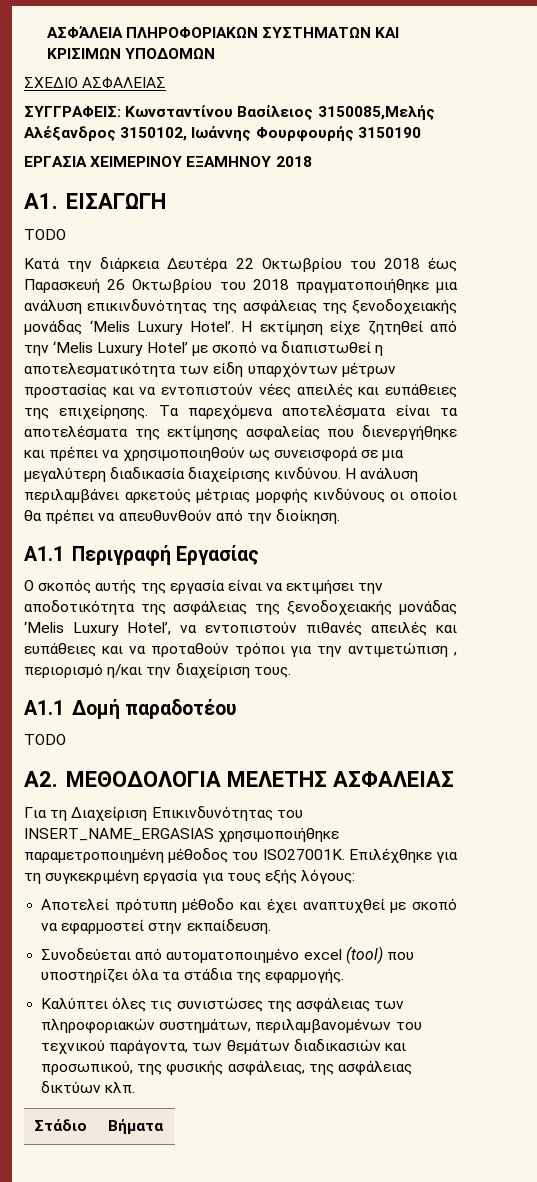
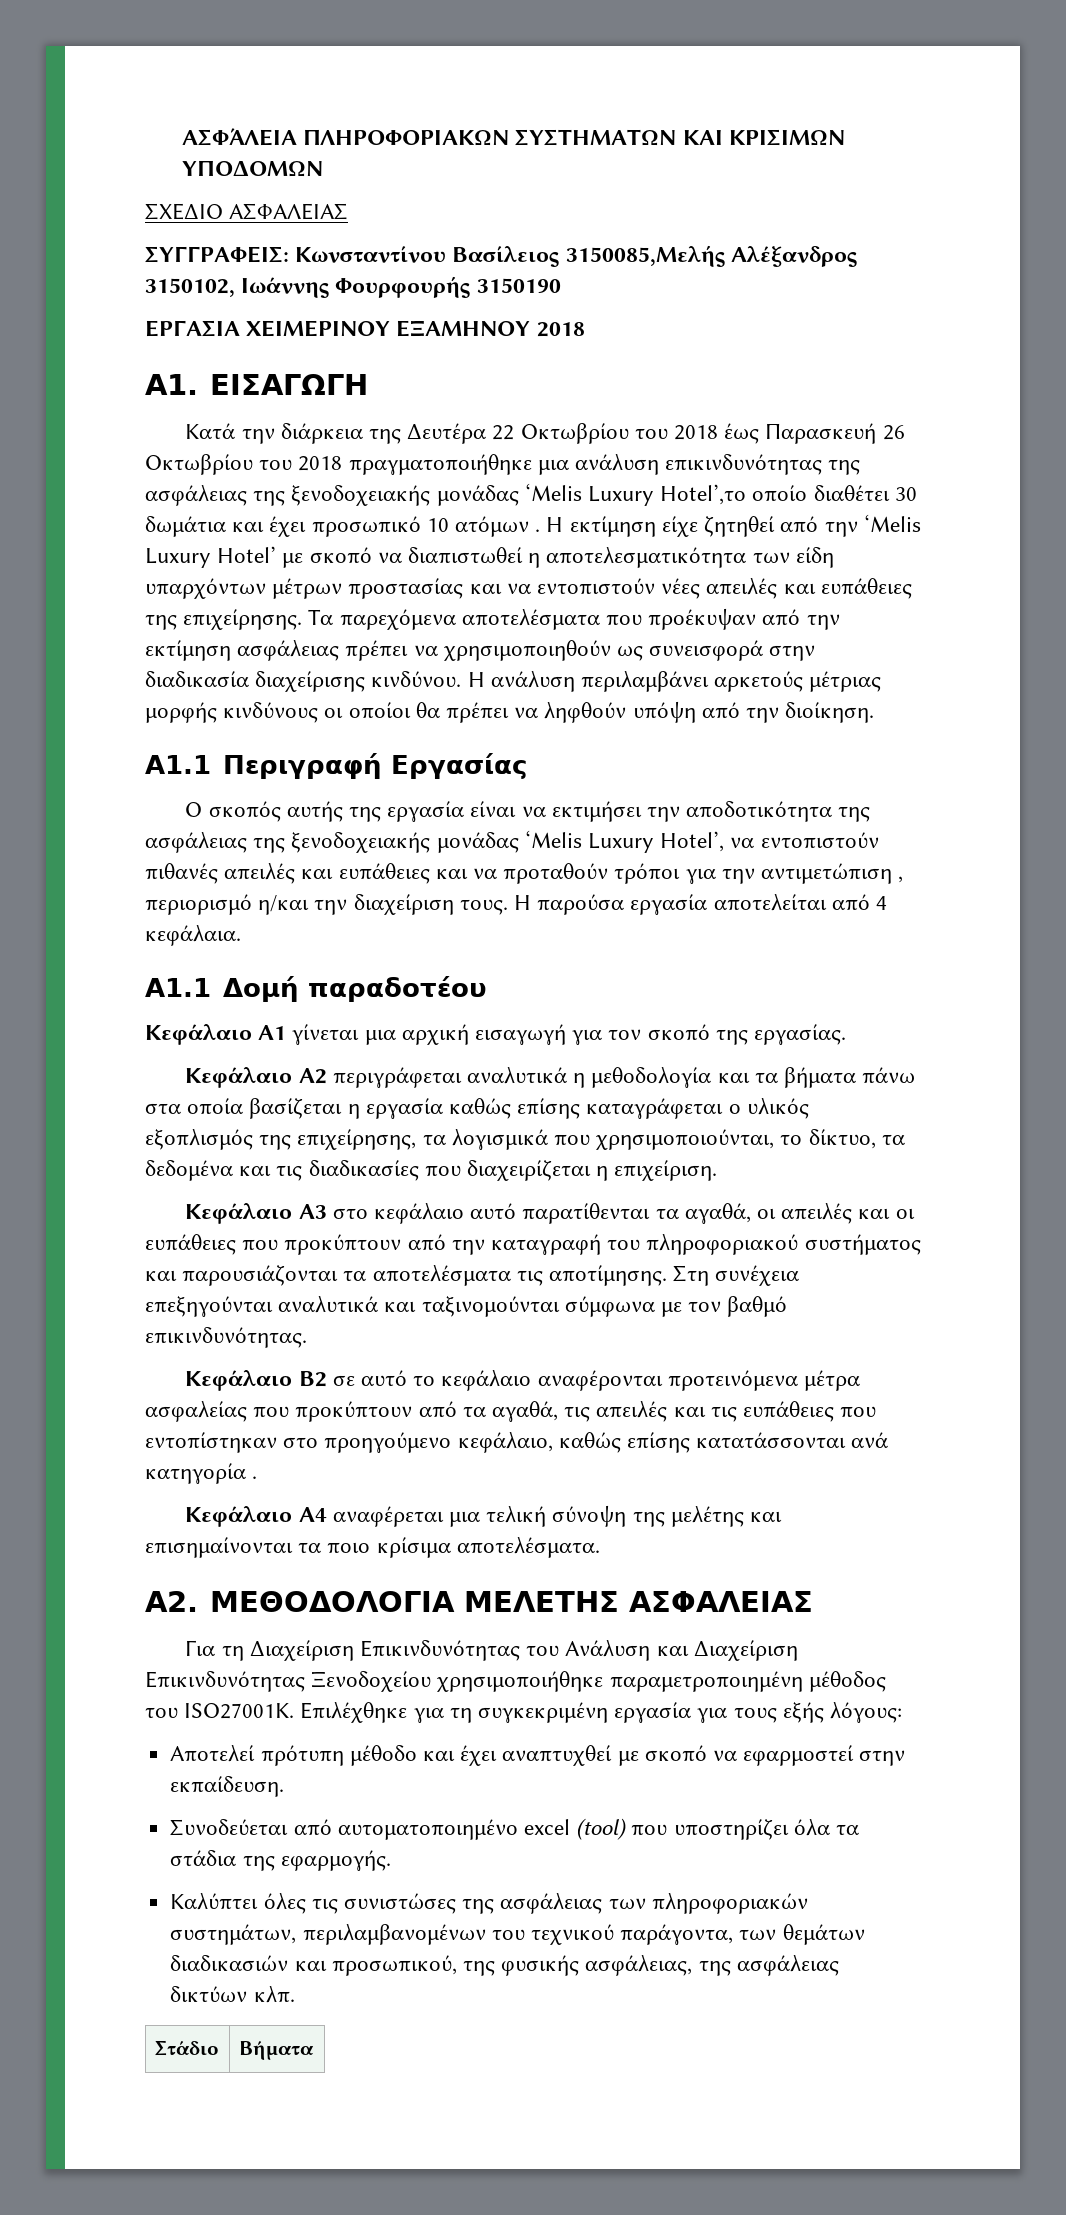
[24,229,66,240] // TODO -> (368, 384) none
(161, 264) none -> [369,428,402,444] της
[189,321,234,332] Hotel’. -> [660,484,917,505] [145,516,541,537] Hotel’,το οποίο διαθέτει 30 δωμάτια και έχει προσωπικό 10 ατόμων .
[395,404,458,416] [24,425,457,441] [24,450,45,458] είναι τα αποτελέσματα της εκτίμησης ασφαλείας που διενεργήθηκε και -> [606,608,840,630] [145,639,340,661] που προέκυψαν από την εκτίμηση ασφάλειας
[361,450,405,461] [24,467,106,482] σε μια μεγαλύτερη -> [769,645,816,661] στην
[118,509,212,521] απευθυνθούν -> [544,701,696,723] ληφθούν υπόψη
[24,699,238,719] [24,734,66,745] // Α1.1 Δομή παραδοτέου // TODO -> [514,893,888,915] [145,924,241,946] [145,976,487,1002] [145,1024,847,1045] [185,1066,916,1088] [145,1097,809,1119] [145,1128,905,1150] [145,1160,718,1181] [185,1202,915,1224] [145,1233,921,1255] [145,1264,800,1286] [145,1295,788,1317] [145,1327,307,1348] [185,1369,861,1391] [145,1400,877,1422] [145,1431,889,1453] [145,1463,258,1484] [185,1505,783,1527] [145,1536,600,1558] Η παρούσα εργασία αποτελείται από 4 κεφάλαια. // Α1.1 Δομή παραδοτέου // Κεφάλαιο Α1 γίνεται μια αρχική εισαγωγή για τον σκοπό της εργασίας. // Κεφάλαιο Α2 περιγράφεται αναλυτικά η μεθοδολογία και τα βήματα πάνω στα οποία βασίζεται η εργασία καθώς επίσης καταγράφεται ο υλικός εξοπλισμός της επιχείρησης, τα λογισμικά που χρησιμοποιούνται, το δίκτυο, τα δεδομένα και τις διαδικασίες που διαχειρίζεται η επιχείριση. // Κεφάλαιο Α3 στο κεφάλαιο αυτό παρατίθενται τα αγαθά, οι απειλές και οι ευπάθειες που προκύπτουν από την καταγραφή του πληροφοριακού συστήματος και παρουσιάζονται τα αποτελέσματα τις αποτίμησης. Στη συνέχεια επεξηγούνται αναλυτικά και ταξινομούνται σύμφωνα με τον βαθμό επικινδυνότητας. // Κεφάλαιο Β2 σε αυτό το κεφάλαιο αναφέρονται προτεινόμενα μέτρα ασφαλείας που προκύπτουν από τα αγαθά, τις απειλές και τις ευπάθειες που εντοπίστηκαν στο προηγούμενο κεφάλαιο, καθώς επίσης κατατάσσονται ανά κατηγορία . // Κεφάλαιο Α4 αναφέρεται μια τελική σύνοψη της μελέτης και επισημαίνονται τα ποιο κρίσιμα αποτελέσματα.
[24,828,214,841] INSERT_NAME_ERGASIAS -> [565,1639,798,1661] [145,1671,432,1692] Ανάλυση και Διαχείριση Επικινδυνότητας Ξενοδοχείου

